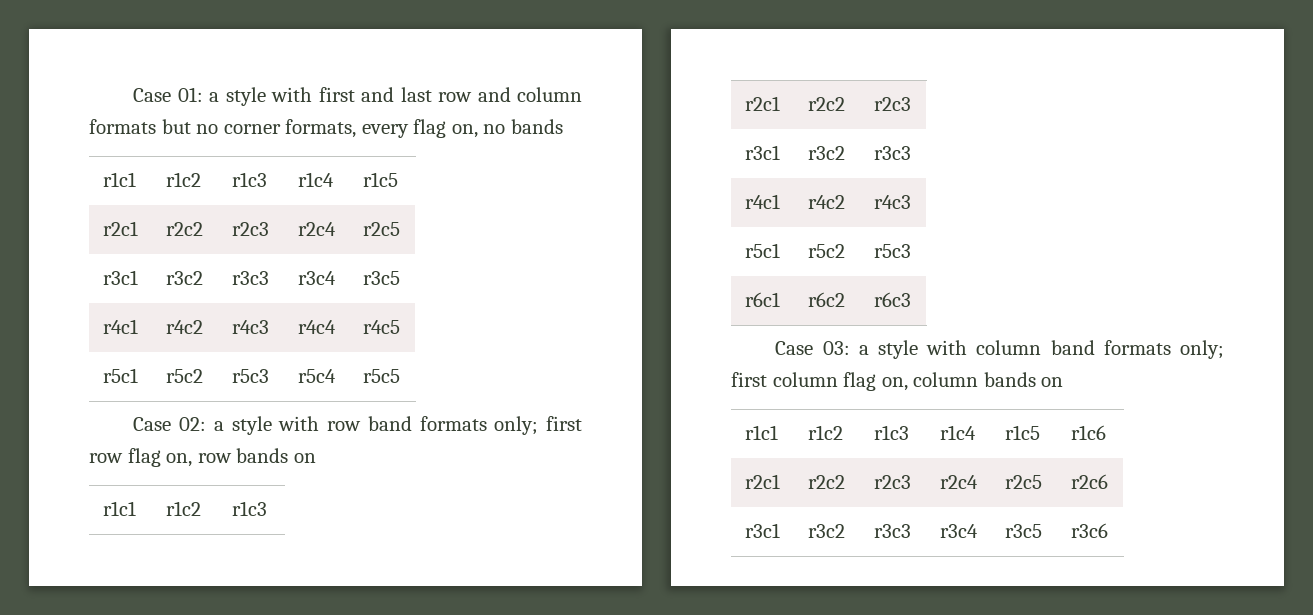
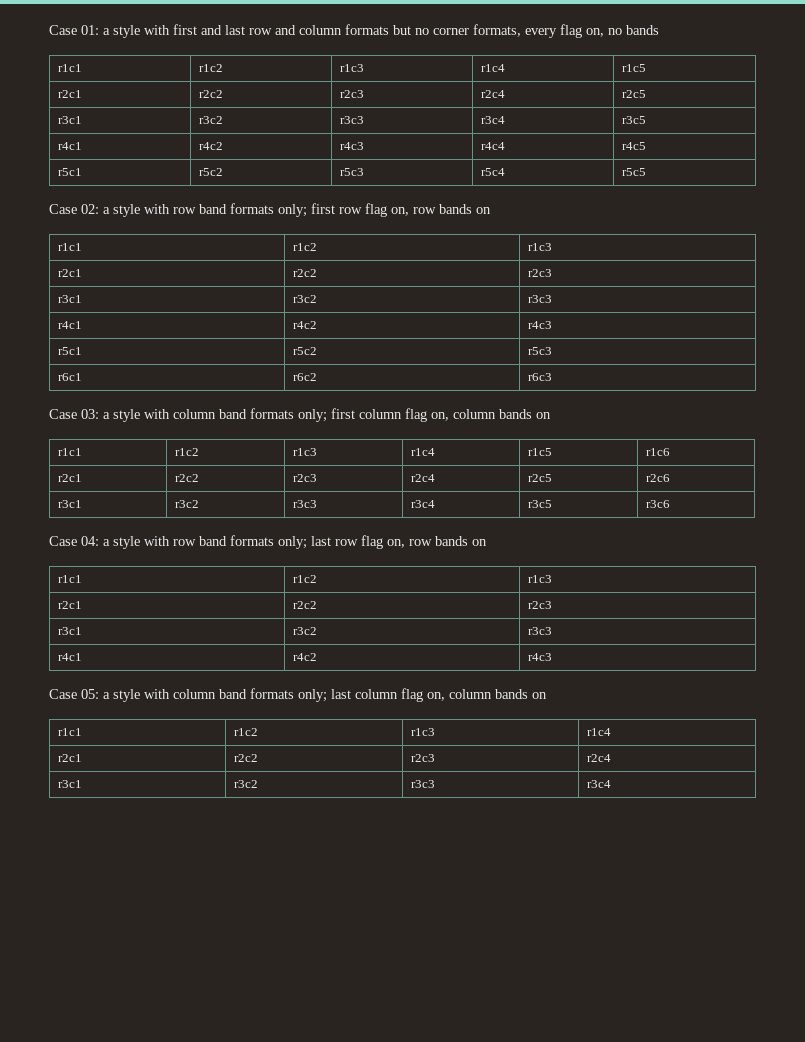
(1108, 530) none -> [49,535,487,549] [57,575,82,583] [292,575,317,583] [527,575,552,583] [57,601,82,609] [292,601,317,609] [527,601,552,609] [57,627,82,635] [292,627,317,635] [527,627,552,635] [57,653,82,661] [292,653,317,661] [527,653,552,661] [49,688,547,702] [57,728,82,736] [233,728,258,736] [410,728,435,736] [586,728,611,736] [57,754,82,762] [233,754,258,762] [410,754,435,762] [586,754,611,762] [57,780,82,788] [233,780,258,788] [410,780,435,788] [586,780,611,788] // Case 04: a style with row band formats only; last row flag on, row bands on // r1c1 | r1c2 | r1c3 // r2c1 | r2c2 | r2c3 // r3c1 | r3c2 | r3c3 // r4c1 | r4c2 | r4c3 // Case 05: a style with column band formats only; last column flag on, column bands on // r1c1 | r1c2 | r1c3 | r1c4 // r2c1 | r2c2 | r2c3 | r2c4 // r3c1 | r3c2 | r3c3 | r3c4

